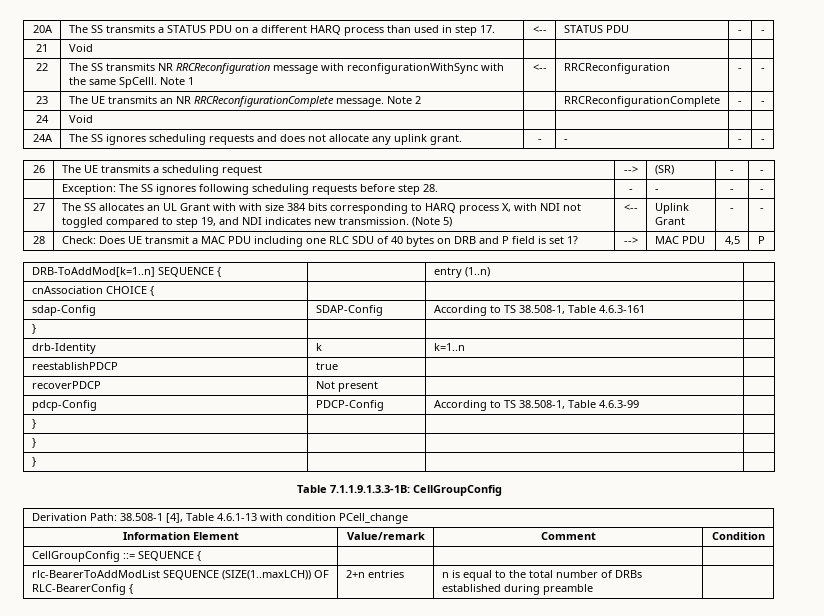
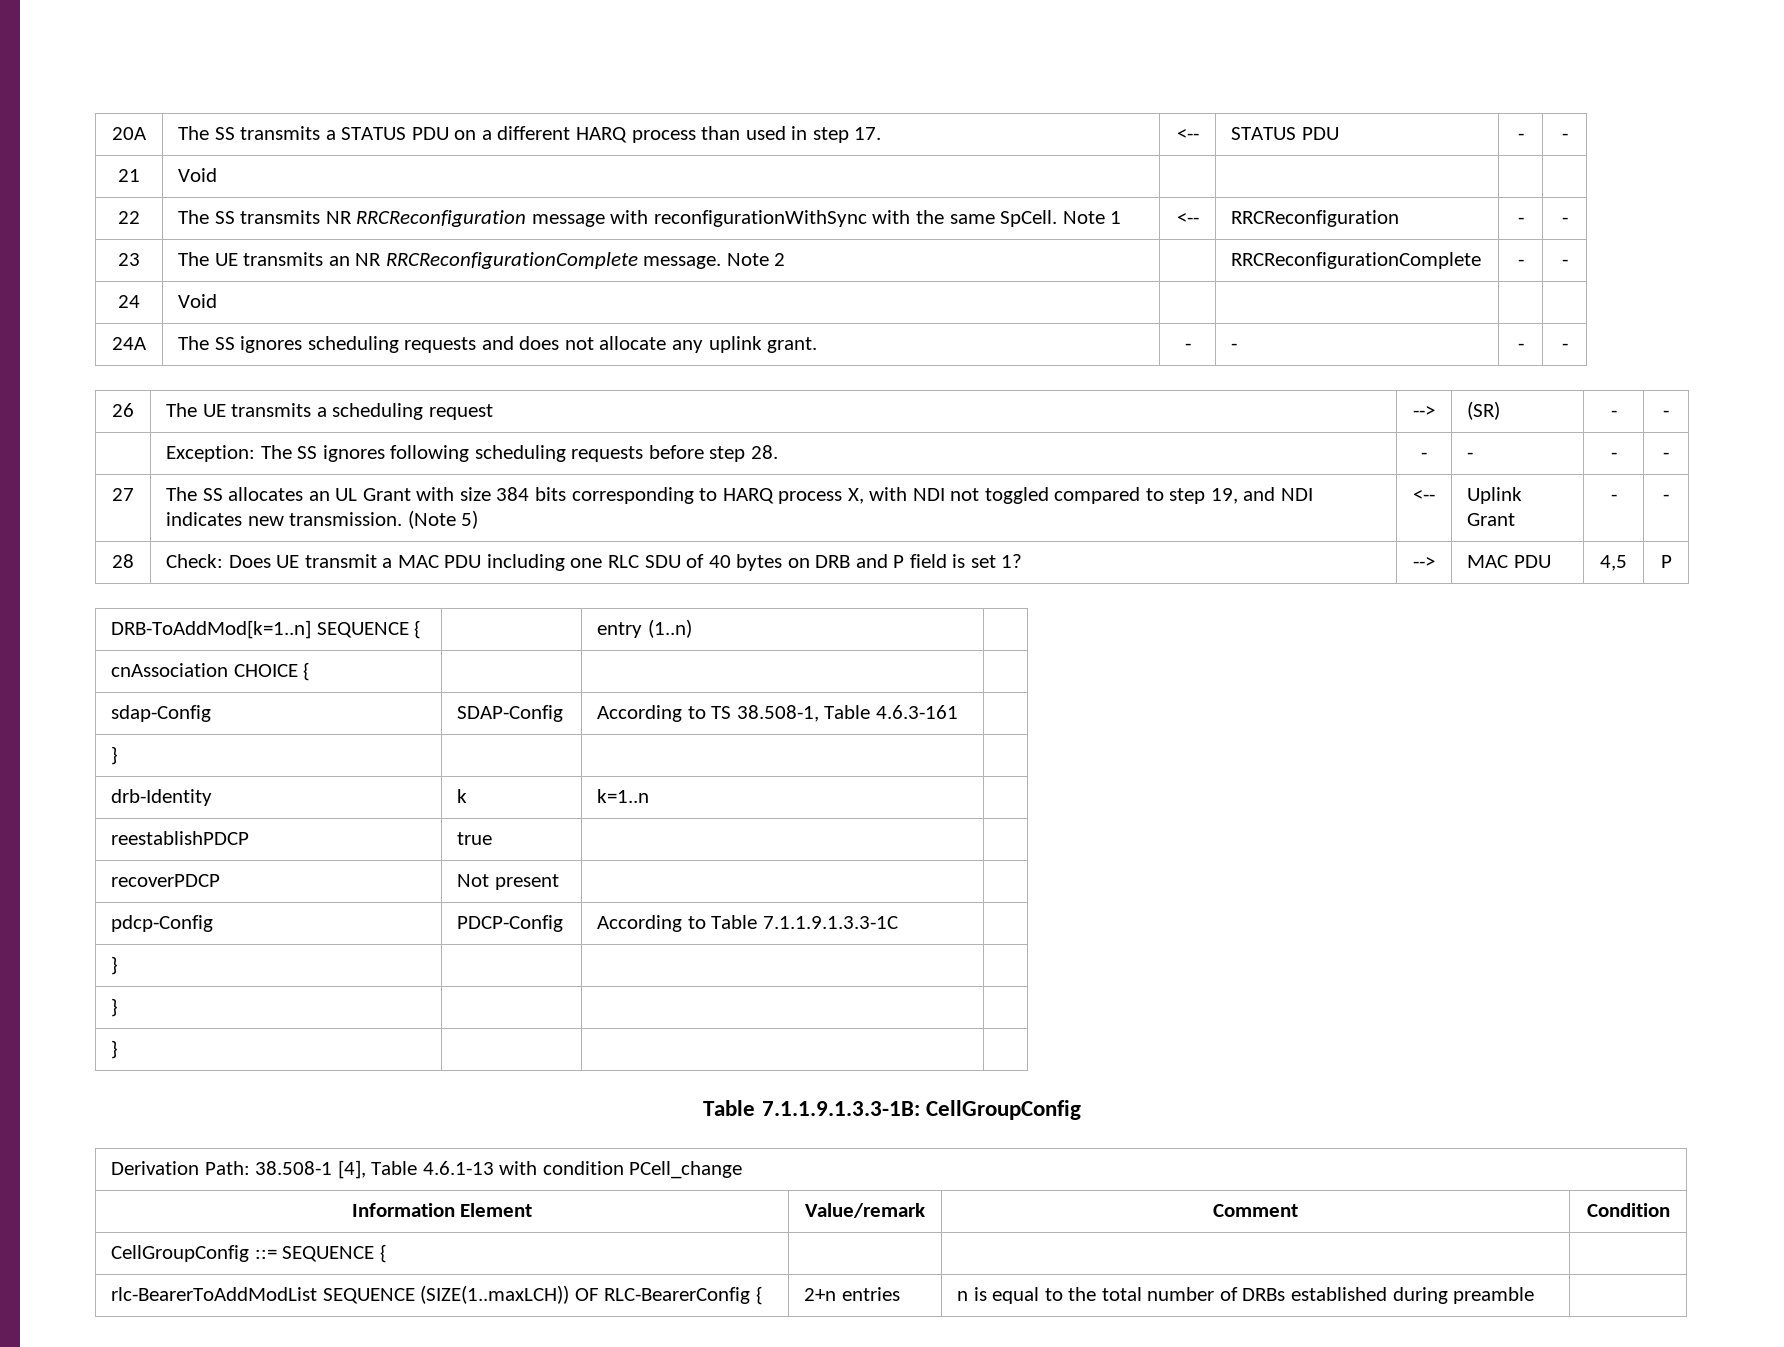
[118,77,157,88] SpCelll. -> [1000,210,1058,227] SpCell.
[238,203,262,211] with -> (455, 494) none
[503,400,639,409] TS 38.508-1, Table 4.6.3-99 -> [711,915,898,929] Table 7.1.1.9.1.3.3-1C

